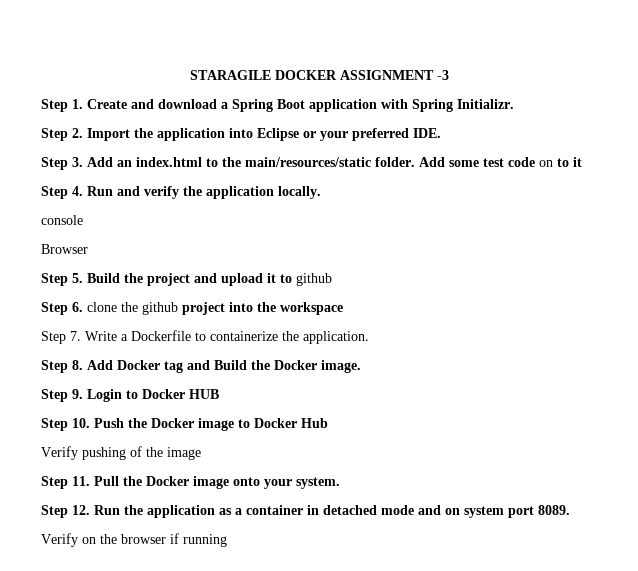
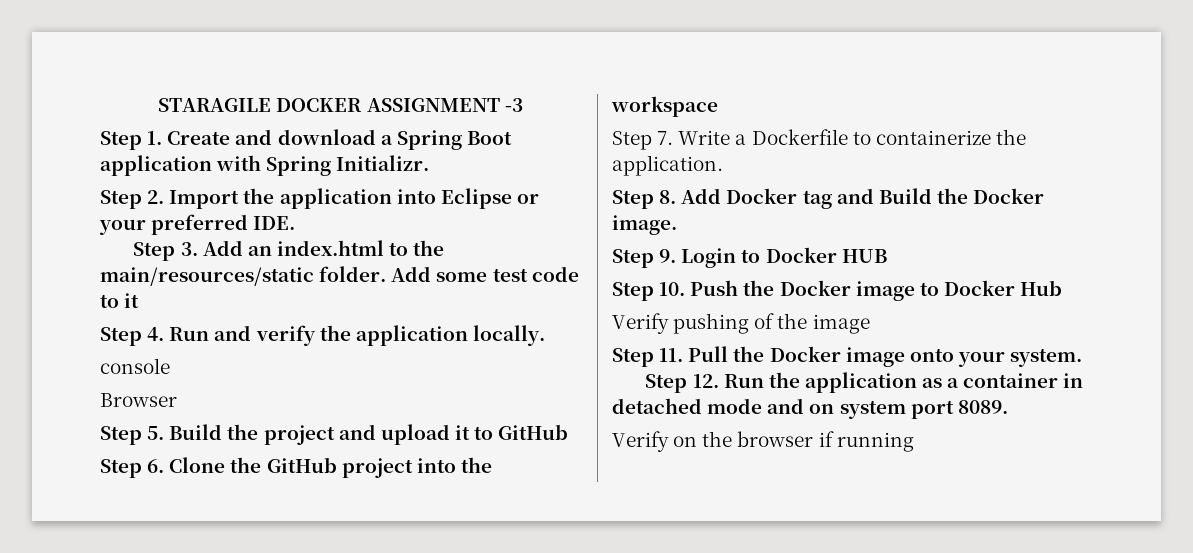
[539,160,553,167] on -> (579, 274) none
[296,273,332,286] github -> [498,424,569,440] GitHub
[87,302,178,315] clone the github -> [169,457,337,473] Clone the GitHub

